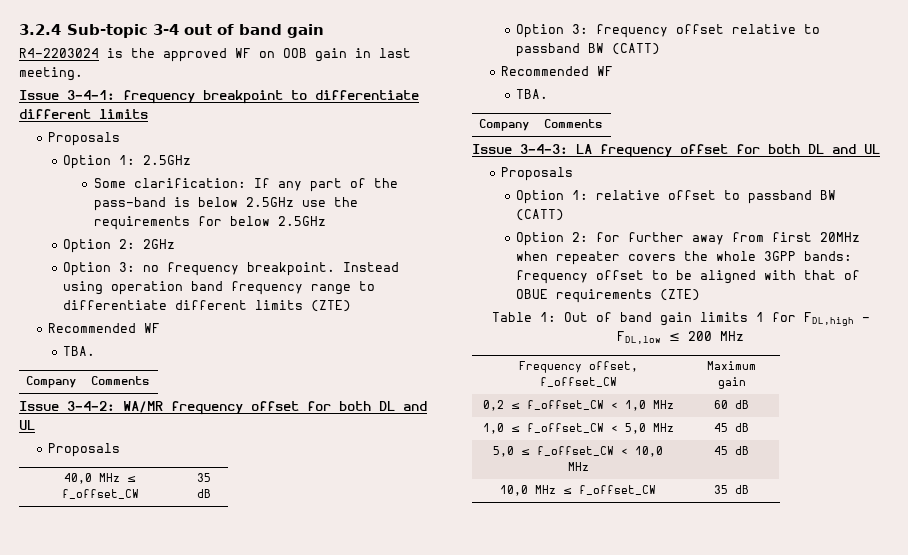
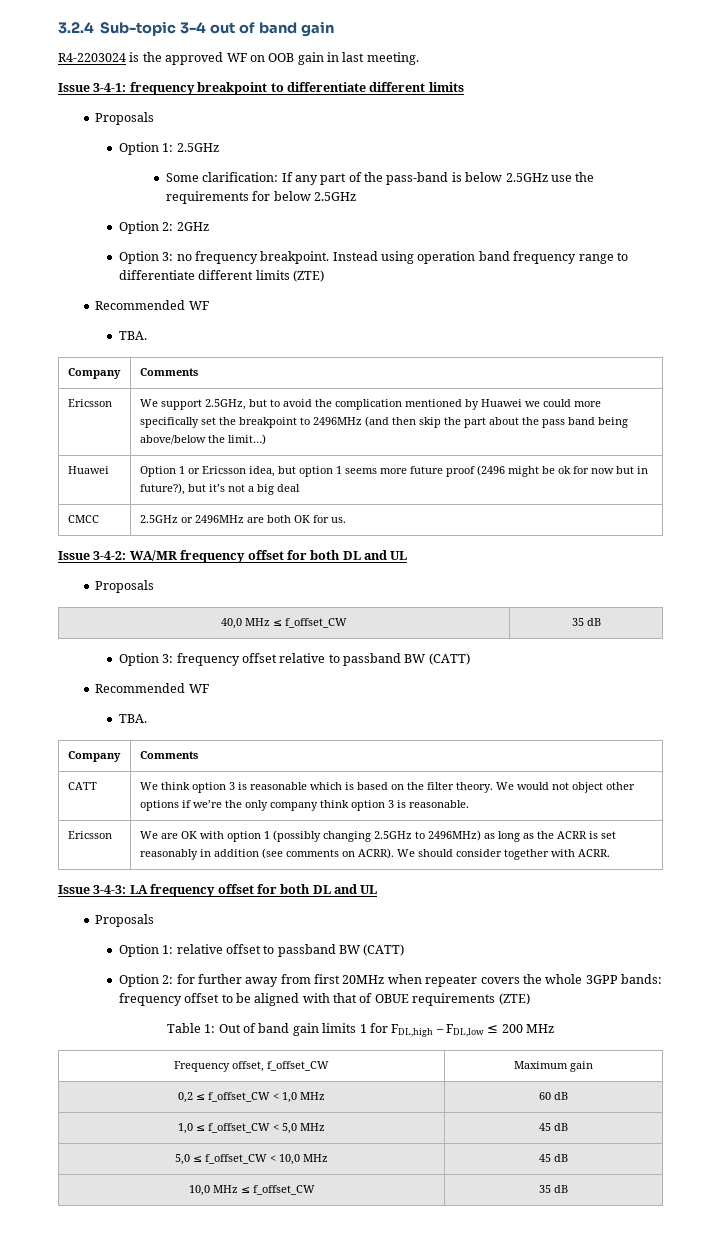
(150, 380) none -> [67,399,112,407] [139,399,601,410] [139,416,628,428] [139,434,266,445] [67,466,109,474] [139,465,648,477] [139,483,300,495] [67,515,99,523] [139,515,346,523] // Ericsson | We support 2.5GHz, but to avoid the complication mentioned by Huawei we could more specifically set the breakpoint to 2496MHz (and then skip the part about the pass band being above/below the limit…) // Huawei | Option 1 or Ericsson idea, but option 1 seems more future proof (2496 might be ok for now but in future?), but it’s not a big deal // CMCC | 2.5GHz or 2496MHz are both OK for us.
(603, 123) none -> [67,782,97,790] [139,782,635,793] [139,800,469,811] [67,831,112,839] [139,830,616,842] [139,848,610,860] // CATT | We think option 3 is reasonable which is based on the filter theory. We would not object other options if we’re the only company think option 3 is reasonable. // Ericsson | We are OK with option 1 (possibly changing 2.5GHz to 2496MHz) as long as the ACRR is set reasonably in addition (see comments on ACRR). We should consider together with ACRR.

